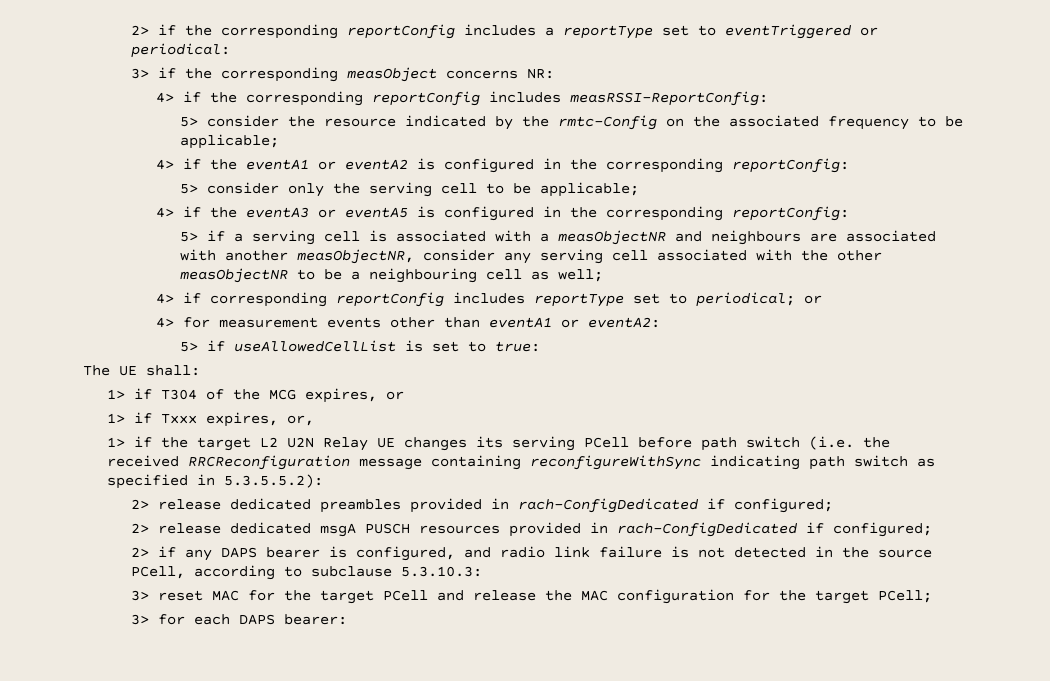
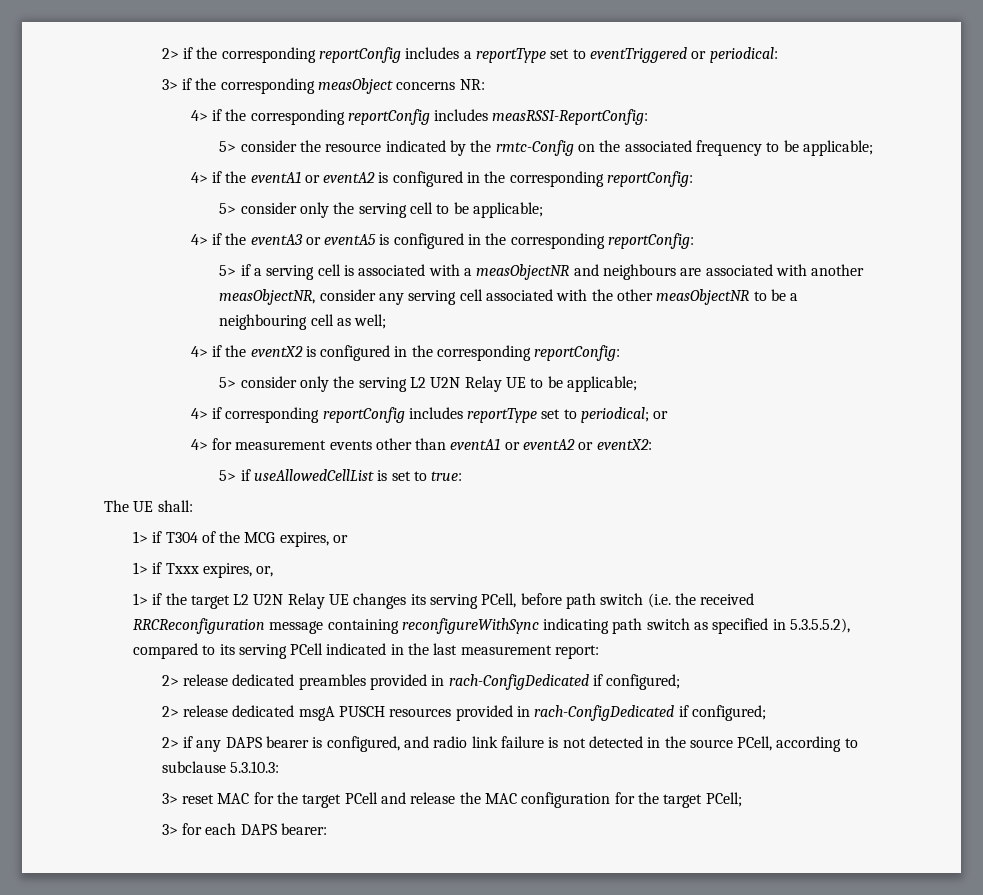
(603, 275) none -> [190,345,621,361] [219,376,637,392] // 4> if the eventX2 is configured in the corresponding reportConfig: // 5> consider only the serving L2 U2N Relay UE to be applicable;
[587,317,660,328] eventA2: -> [523,439,652,450] eventA2 or eventX2:
[584,437,630,448] PCell -> [481,593,517,608] PCell,
[224,474,324,488] 5.3.5.5.2): -> [790,618,851,633] [132,643,600,659] 5.3.5.5.2), compared to its serving PCell indicated in the last measurement report:

